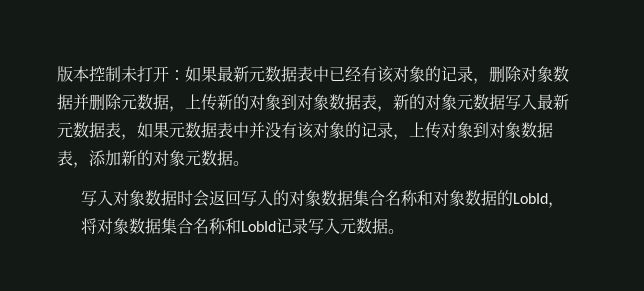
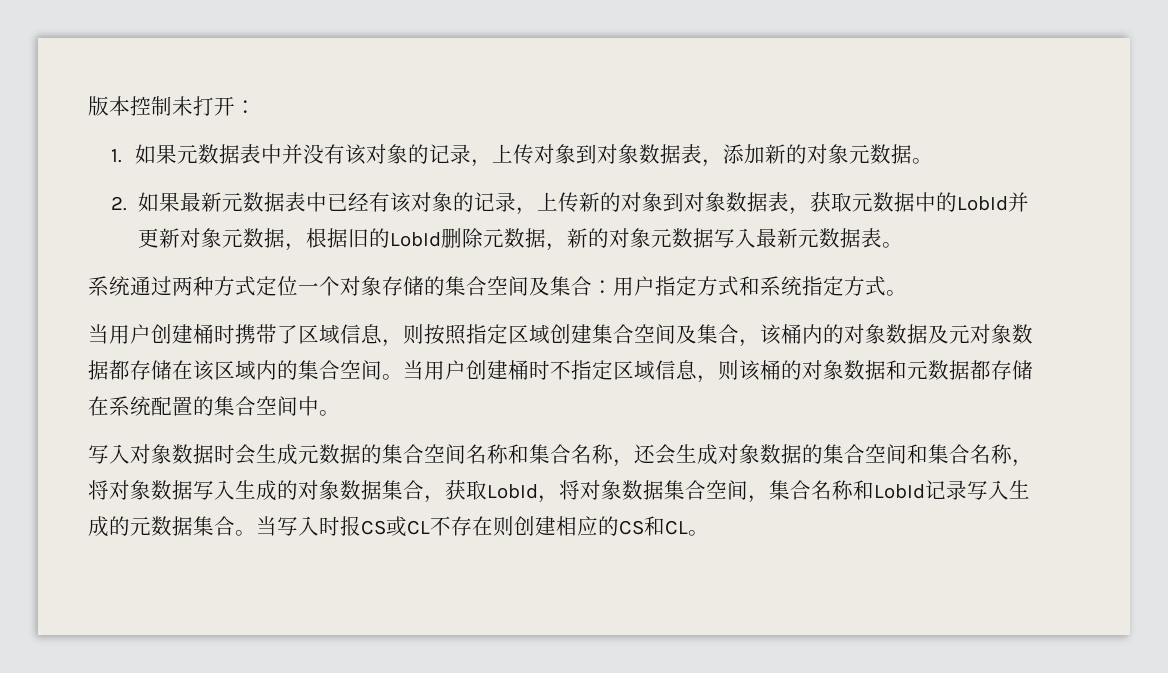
[185,66,569,84] [57,94,569,112] [57,122,137,140] 如果最新元数据表中已经有该对象的记录，删除对象数据并删除元数据，上传新的对象到对象数据表，新的对象元数据写入最新元数据表， -> [111,149,123,163] // 1.
[80,190,513,207] 写入对象数据时会返回写入的对象数据集合名称和对象数据的 -> [111,192,1029,215] [137,228,903,251] [88,276,907,296] [88,324,1033,347] [88,360,1033,383] [88,396,340,416] [88,444,1033,467] [88,480,487,503] 2.如果最新元数据表中已经有该对象的记录，上传新的对象到对象数据表，获取元数据中的LobId并更新对象元数据，根据旧的LobId删除元数据，新的对象元数据写入最新元数据表。 // 系统通过两种方式定位一个对象存储的集合空间及集合：用户指定方式和系统指定方式。 // 当用户创建桶时携带了区域信息，则按照指定区域创建集合空间及集合，该桶内的对象数据及元对象数据都存储在该区域内的集合空间。当用户创建桶时不指定区域信息，则该桶的对象数据和元数据都存储在系统配置的集合空间中。 // 写入对象数据时会生成元数据的集合空间名称和集合名称，还会生成对象数据的集合空间和集合名称，将对象数据写入生成的对象数据集合，获取
(193, 226) none -> [706,480,811,503] 空间，集合
[339,218,388,234] 元数据 -> [1009,480,1030,499] [88,516,688,537] 生成的元数据集合。当写入时报CS或CL不存在则创建相应的CS和CL

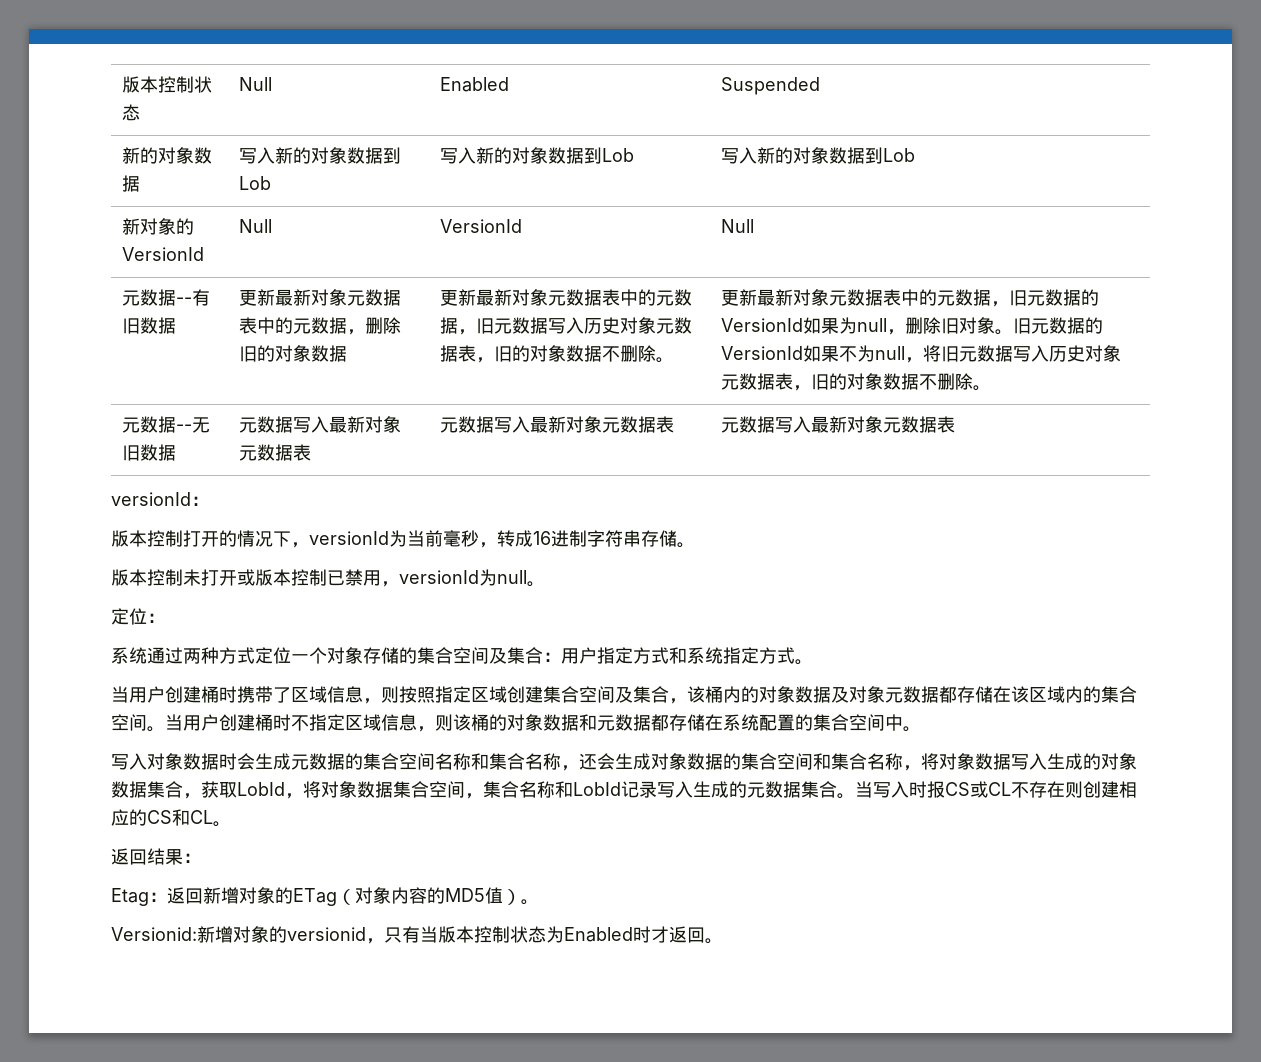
[88,96,256,116] [111,144,933,167] [111,192,1029,215] [137,228,903,251] 版本控制未打开： // 1.如果元数据表中并没有该对象的记录，上传对象到对象数据表，添加新的对象元数据。 // 2.如果最新元数据表中已经有该对象的记录，上传新的对象到对象数据表，获取元数据中的LobId并更新对象元数据，根据旧的LobId删除元数据，新的对象元数据写入最新元数据表。 -> [122,76,213,93] [122,104,141,121] [239,77,273,91] [440,77,510,92] [721,77,821,95] [122,147,213,164] [122,175,141,192] [239,147,402,164] [239,176,272,190] [440,147,635,164] [721,147,916,164] [122,218,195,235] [122,247,205,261] [239,219,273,233] [440,219,523,233] [721,219,755,233] [122,289,211,306] [122,317,177,334] [239,289,402,306] [239,317,402,335] [239,345,348,362] [440,289,693,306] [440,317,693,335] [440,345,675,363] [721,289,1100,307] [721,317,1104,335] [721,345,1122,363] [721,373,992,391] [122,416,211,433] [122,444,177,461] [239,416,402,433] [239,444,312,461] [440,416,675,433] [721,416,956,433] [111,492,209,506] [111,530,695,548] [111,569,545,587] [111,608,165,625] 版本控制状态 | Null | Enabled | Suspended // 新的对象数据 | 写入新的对象数据到Lob | 写入新的对象数据到Lob | 写入新的对象数据到Lob // 新对象的VersionId | Null | VersionId | Null // 元数据--有旧数据 | 更新最新对象元数据表中的元数据，删除旧的对象数据 | 更新最新对象元数据表中的元数据，旧元数据写入历史对象元数据表，旧的对象数据不删除。 | 更新最新对象元数据表中的元数据，旧元数据的VersionId如果为null，删除旧对象。旧元数据的VersionId如果不为null，将旧元数据写入历史对象元数据表，旧的对象数据不删除。 // 元数据--无旧数据 | 元数据写入最新对象元数据表 | 元数据写入最新对象元数据表 | 元数据写入最新对象元数据表 // versionId： // 版本控制打开的情况下，versionId为当前毫秒，转成16进制字符串存储。 // 版本控制未打开或版本控制已禁用，versionId为null。 // 定位：
[949,324,1012,344] 元对象 -> [849,686,903,703] 对象元
(709, 533) none -> [111,848,201,865] [111,887,539,906] [111,926,723,944] // 返回结果： // Etag：返回新增对象的ETag（对象内容的MD5值）。 // Versionid:新增对象的versionid，只有当版本控制状态为Enabled时才返回。

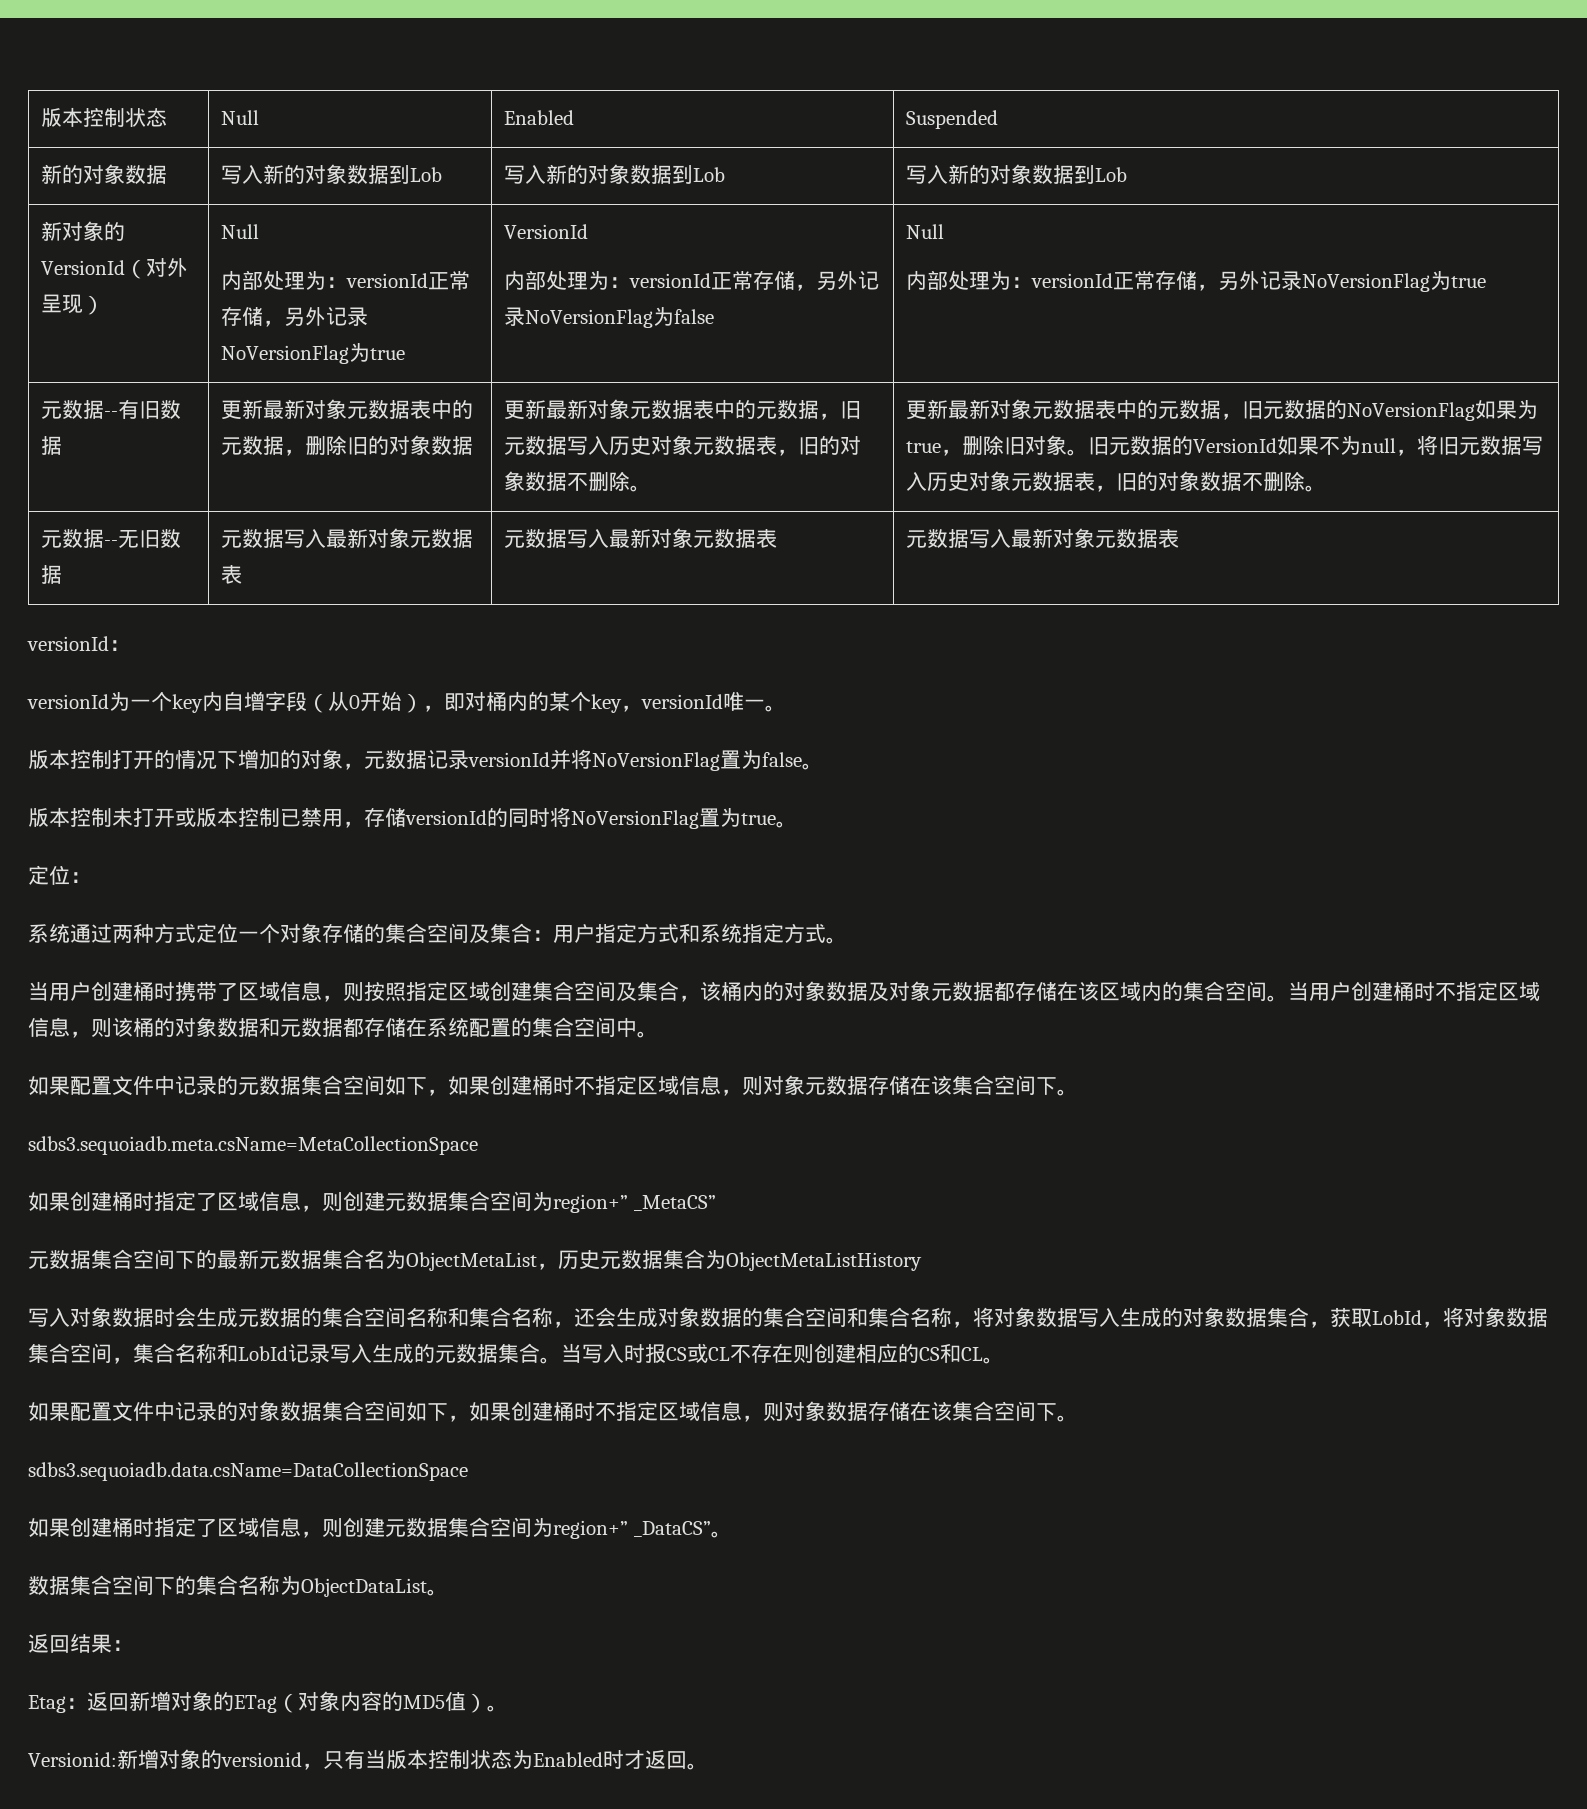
[239,219,273,233] [440,219,523,233] [721,219,755,233] | Null | VersionId | Null -> [124,258,188,279] [40,294,104,315] [220,224,259,239] [220,270,470,290] [220,306,368,327] [220,343,405,364] [503,224,588,239] [503,270,879,291] [503,307,714,328] [905,224,944,239] [905,270,1486,292] （对外呈现） | Null // 内部处理为：versionId正常存储，另外记录NoVersionFlag为true | VersionId // 内部处理为：versionId正常存储，另外记录NoVersionFlag为false | Null // 内部处理为：versionId正常存储，另外记录NoVersionFlag为true
[721,317,888,334] VersionId如果为null -> [1346,400,1538,421] [905,441,941,453] NoVersionFlag如果为true
(209, 501) none -> [27,691,786,713] // versionId为一个key内自增字段（从0开始），即对桶内的某个key，versionId唯一。
[291,530,677,548] ，versionId为当前毫秒，转成16进制字符串存储 -> [238,749,802,771] 增加的对象，元数据记录versionId并将NoVersionFlag置为false
[399,569,527,586] versionId为null -> [364,807,776,829] 存储versionId的同时将NoVersionFlag置为true
(921, 729) none -> [28,1075,1078,1096] [28,1136,478,1155] [28,1191,716,1213] [28,1249,922,1271] // 如果配置文件中记录的元数据集合空间如下，如果创建桶时不指定区域信息，则对象元数据存储在该集合空间下。 // sdbs3.sequoiadb.meta.csName=MetaCollectionSpace // 如果创建桶时指定了区域信息，则创建元数据集合空间为region+” _MetaCS” // 元数据集合空间下的最新元数据集合名为ObjectMetaList，历史元数据集合为ObjectMetaListHistory
(231, 824) none -> [28,1401,1078,1422] [28,1462,468,1481] [28,1517,732,1539] [28,1575,448,1597] // 如果配置文件中记录的对象数据集合空间如下，如果创建桶时不指定区域信息，则对象数据存储在该集合空间下。 // sdbs3.sequoiadb.data.csName=DataCollectionSpace // 如果创建桶时指定了区域信息，则创建元数据集合空间为region+” _DataCS”。 // 数据集合空间下的集合名称为ObjectDataList。

